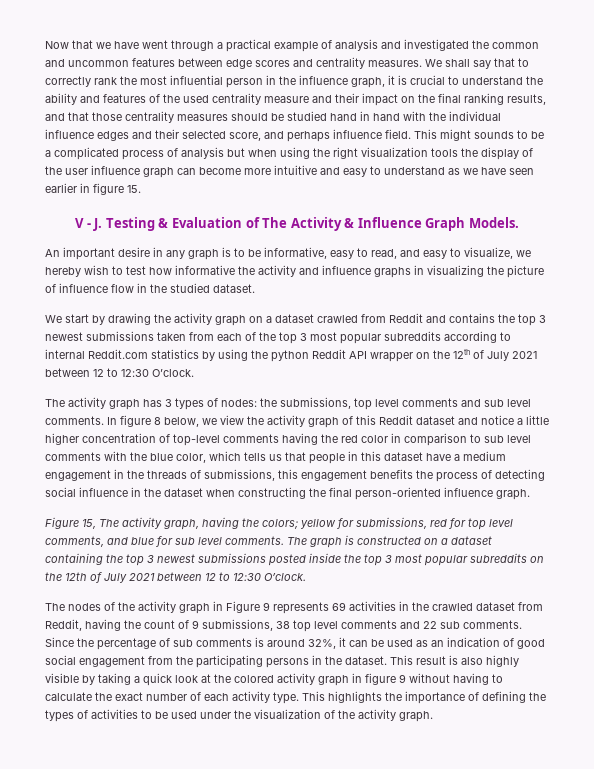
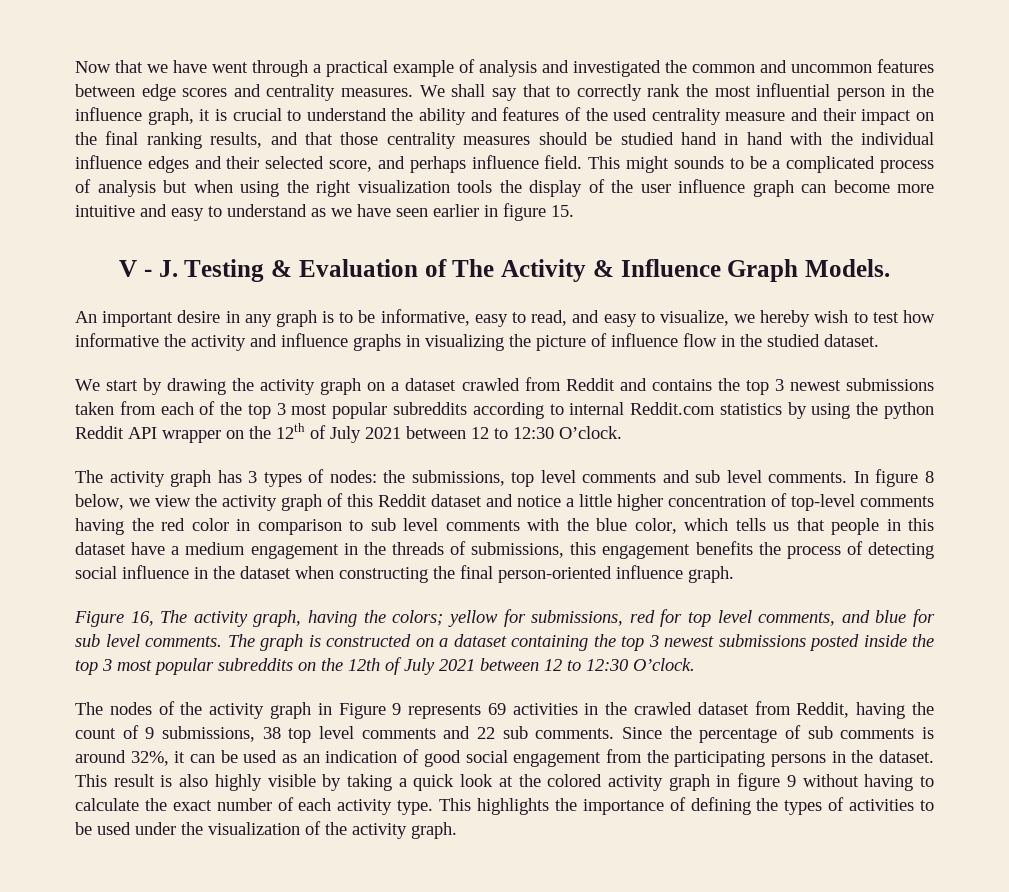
[82,519,96,529] 15, -> [130,611,154,626] 16,

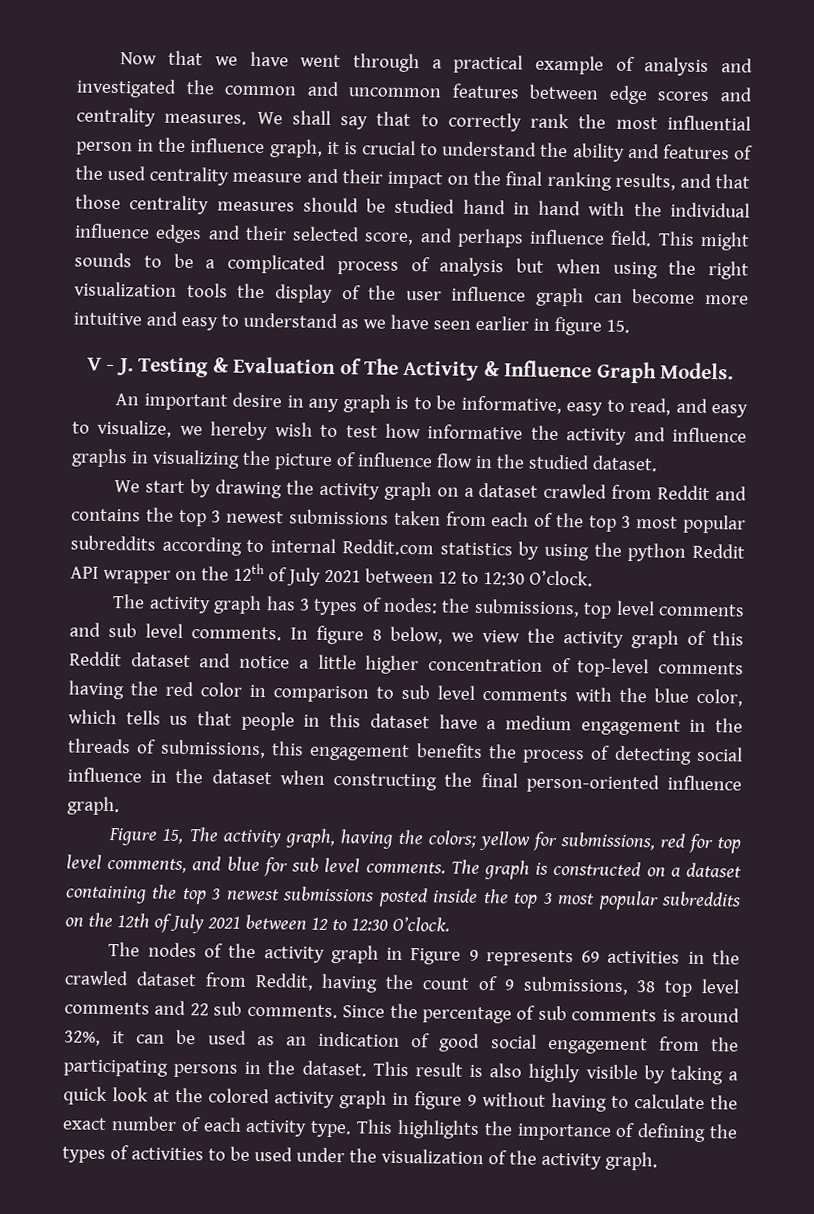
[130,611,154,626] 16, -> [162,828,184,845] 15,

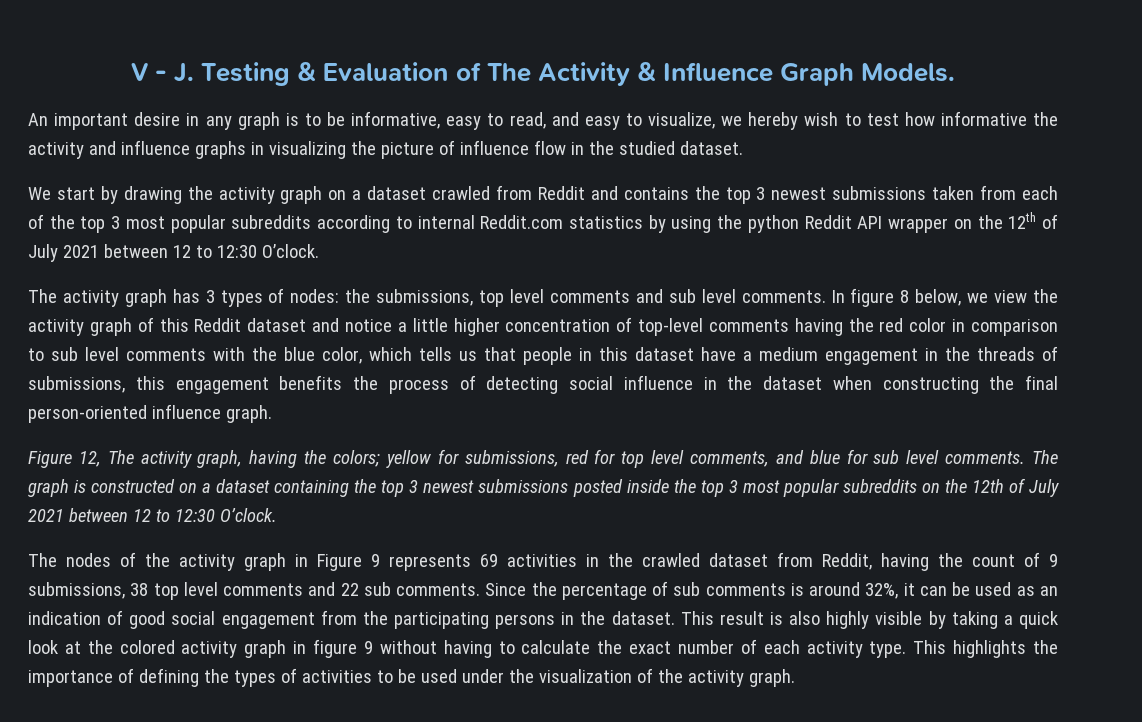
[120,50,753,77] [76,78,753,105] [76,107,751,132] [76,137,753,162] [75,165,750,191] [75,194,750,218] [74,223,750,251] [74,252,749,280] [74,281,749,307] [73,311,630,336] Now that we have went through a practical example of analysis and investigated the common and uncommon features between edge scores and centrality measures. We shall say that to correctly rank the most influential person in the influence graph, it is crucial to understand the ability and features of the used centrality measure and their impact on the final ranking results, and that those centrality measures should be studied hand in hand with the individual influence edges and their selected score, and perhaps influence field. This might sounds to be a complicated process of analysis but when using the right visualization tools the display of the user influence graph can become more intuitive and easy to understand as we have seen earlier in figure 15. // -> (131, 72) none
[162,828,184,845] 15, -> [78,451,101,467] 12,

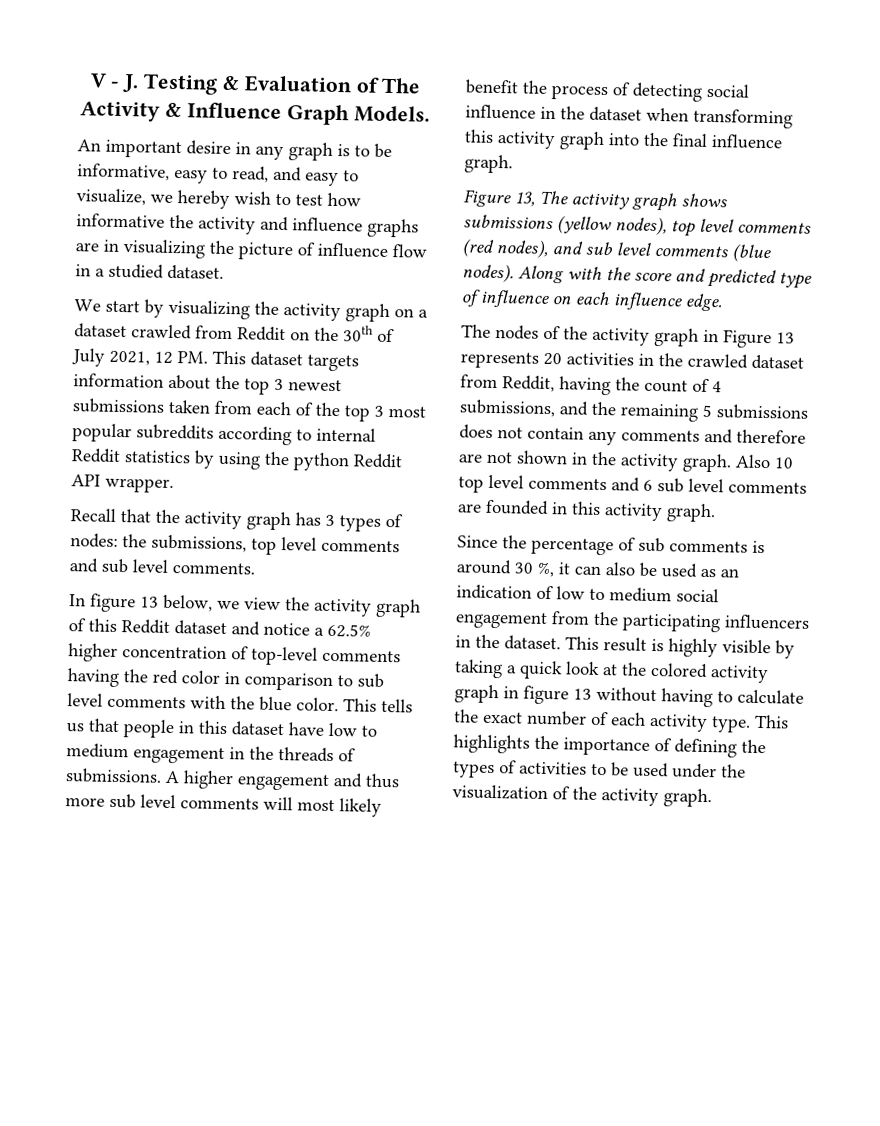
(246, 150) none -> [75,242,99,252] are
[588,141,614,155] the -> [95,268,105,277] a
[123,186,182,204] drawing -> [168,299,250,320] visualizing
[590,186,689,200] and contains -> [290,325,395,343] [71,348,359,372] [73,373,211,390] on the 30th of July 2021, 12 PM. This dataset targets information about
[480,215,564,229] Reddit.com -> [71,448,121,464] Reddit
[888,212,1059,233] [28,244,319,262] [28,289,57,303] wrapper on the 12th of July 2021 between 12 to 12:30 O’clock. // The -> [105,477,174,494] [70,508,180,524] wrapper. // Recall that the
(826, 296) none -> (255, 568) //
[900,290,910,303] 8 -> [140,596,159,608] 13
[412,318,448,332] little -> [327,623,371,638] 62.5%
[322,347,412,364] color, which -> [296,697,377,712] color. This
[743,351,752,361] a -> [328,722,377,737] low to
[28,375,343,394] submissions, this engagement benefits -> [65,768,400,791] [65,793,382,817] [465,79,519,95] submissions. A higher engagement and thus more sub level comments will most likely benefit
[882,377,979,394] constructing -> [693,108,793,129] [464,129,640,150] transforming this activity graph into
[28,405,147,423] person-oriented -> (708, 140) none
[78,449,1059,468] [28,478,1059,497] [28,508,277,522] 12, The activity graph, having the colors; yellow for submissions, red for top level comments, and blue for sub level comments. The graph is constructed on a dataset containing the top 3 newest submissions posted inside the top 3 most popular subreddits on the 12th of July 2021 between 12 to 12:30 O’clock. -> [514,190,727,212] [463,214,811,237] [462,238,772,263] [462,263,812,289] [461,289,723,312] 13, The activity graph shows submissions (yellow nodes), top level comments (red nodes), and sub level comments (blue nodes). Along with the score and predicted type of influence on each influence edge.
[371,554,498,571] 9 represents 69 -> [776,332,795,344] [460,351,562,369] 13 represents 20
[1049,554,1058,567] [28,582,481,600] 9 submissions, 38 top level comments and 22 sub comments. -> [712,381,722,393] [459,399,808,422] [459,424,806,446] [458,450,794,473] [458,474,807,494] [457,499,716,523] 4 submissions, and the remaining 5 submissions does not contain any comments and therefore are not shown in the activity graph. Also 10 top level comments and 6 sub level comments are founded in this activity graph. //
[865,583,899,599] 32%, -> [514,561,555,578] 30 %,
(947, 591) none -> [605,562,636,576] also
[129,611,166,629] good -> [556,586,672,603] low to medium
[495,614,556,629] persons -> [724,614,810,630] influencers
[789,611,821,625] also -> (664, 645) none
[363,641,373,654] 9 -> [573,688,592,700] 13

